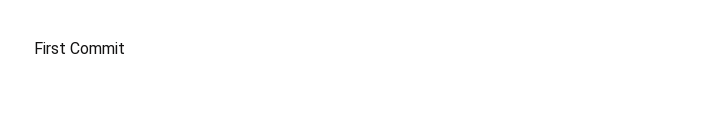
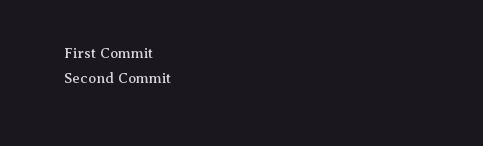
(126, 48) none -> [64,72,171,83] // Second Commit

